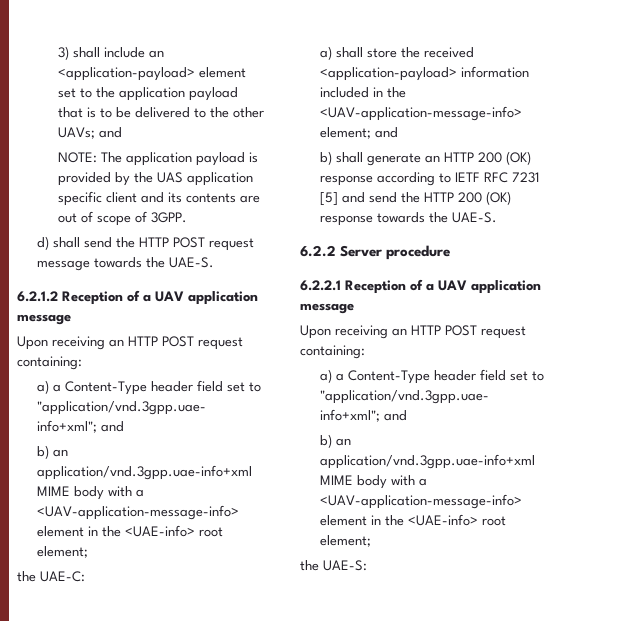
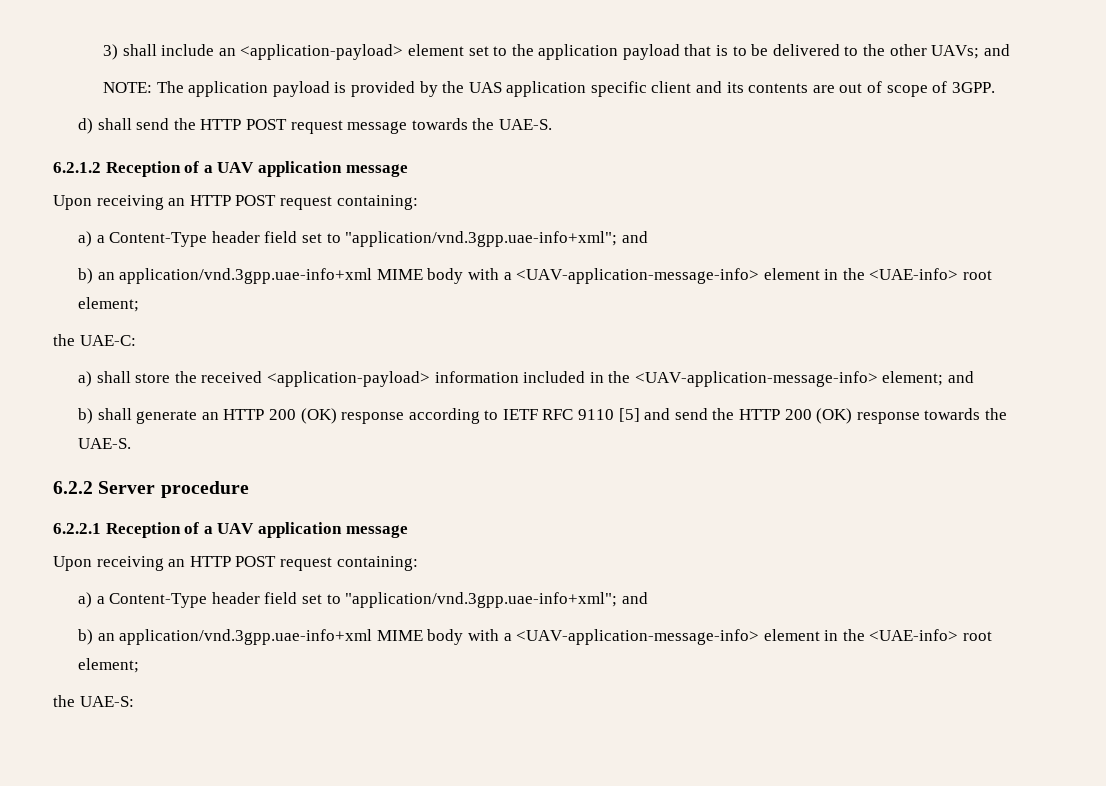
[512,172,540,183] 7231 -> [578,409,615,420] 9110

